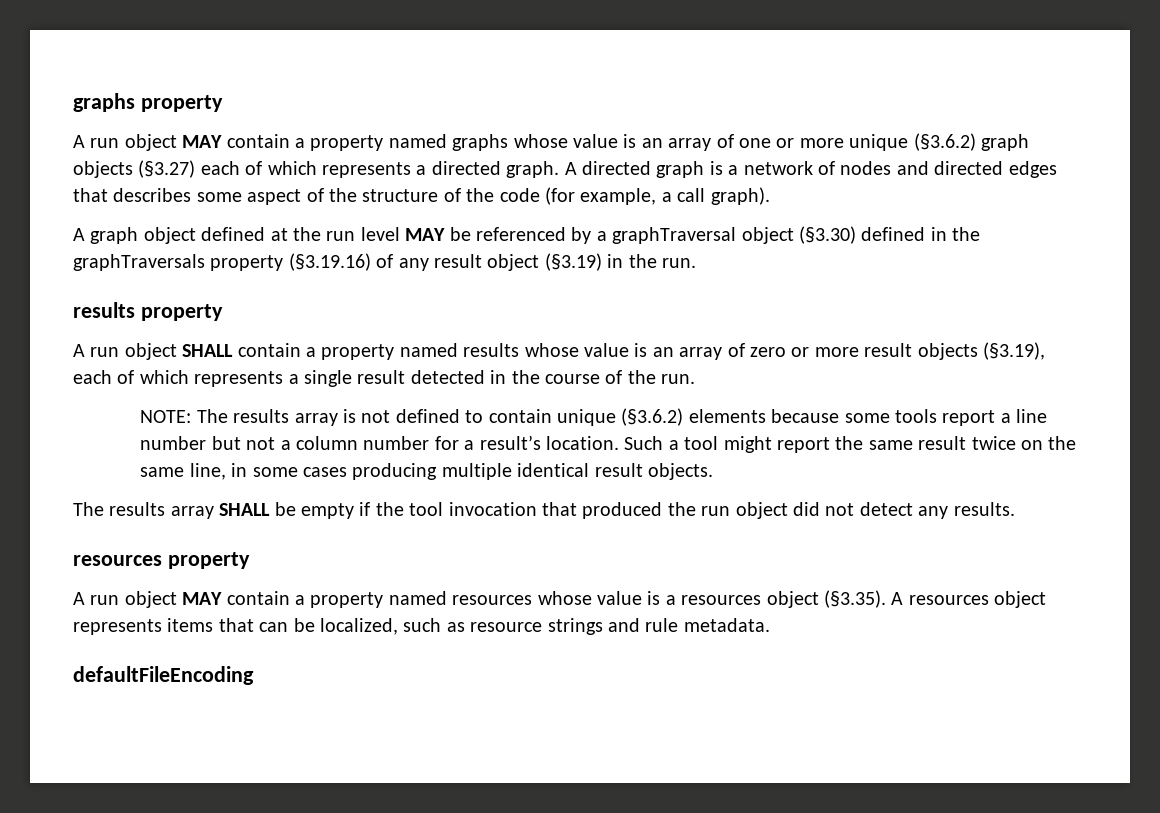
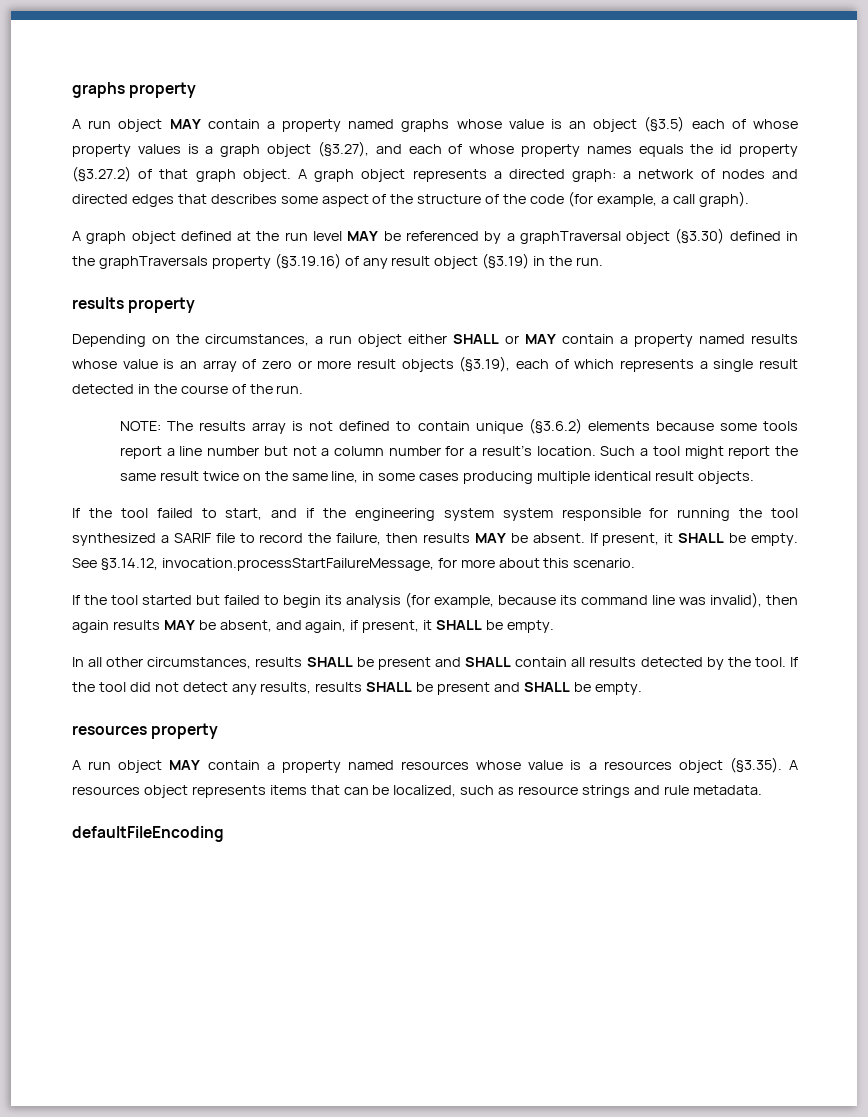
[668,133,1029,151] [73,160,723,178] array of one or more unique (§3.6.2) graph objects (§3.27) each of which represents a directed graph. A directed graph is -> [593,116,798,132] [72,141,798,157] [72,166,617,182] object (§3.5) each of whose property values is a graph object (§3.27), and each of whose property names equals the id property (§3.27.2) of that graph object. A graph object represents a directed graph:
[73,343,234,360] A run object SHALL -> [72,334,556,347] Depending on the circumstances, a run object either SHALL or MAY
[73,502,1015,519] The results array SHALL be empty if the tool invocation that produced the run object did not detect any results. -> [72,508,798,521] [72,533,799,546] [72,558,636,571] [72,592,798,608] [72,620,554,633] [72,657,799,670] [72,682,642,695] If the tool failed to start, and if the engineering system system responsible for running the tool synthesized a SARIF file to record the failure, then results MAY be absent. If present, it SHALL be empty. See §3.14.12, invocation.processStartFailureMessage, for more about this scenario. // If the tool started but failed to begin its analysis (for example, because its command line was invalid), then again results MAY be absent, and again, if present, it SHALL be empty. // In all other circumstances, results SHALL be present and SHALL contain all results detected by the tool. If the tool did not detect any results, results SHALL be present and SHALL be empty.

